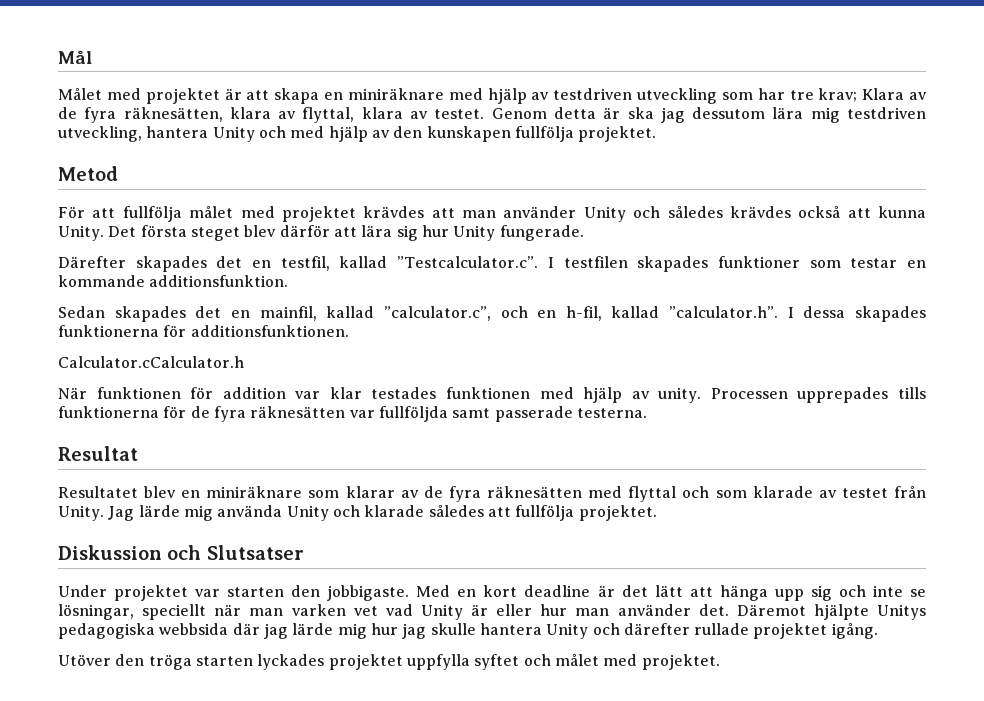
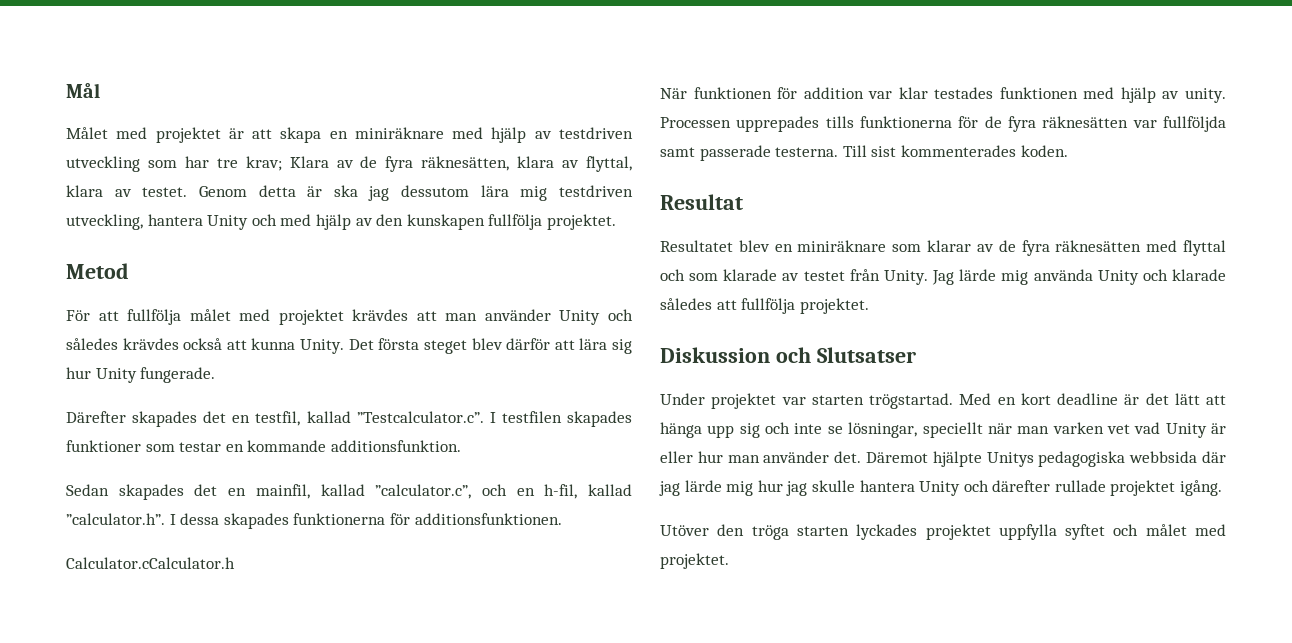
(647, 413) none -> [842,145,1068,157] Till sist kommenterades koden.
[291,585,410,601] den jobbigaste. -> [869,393,953,409] trögstartad.

